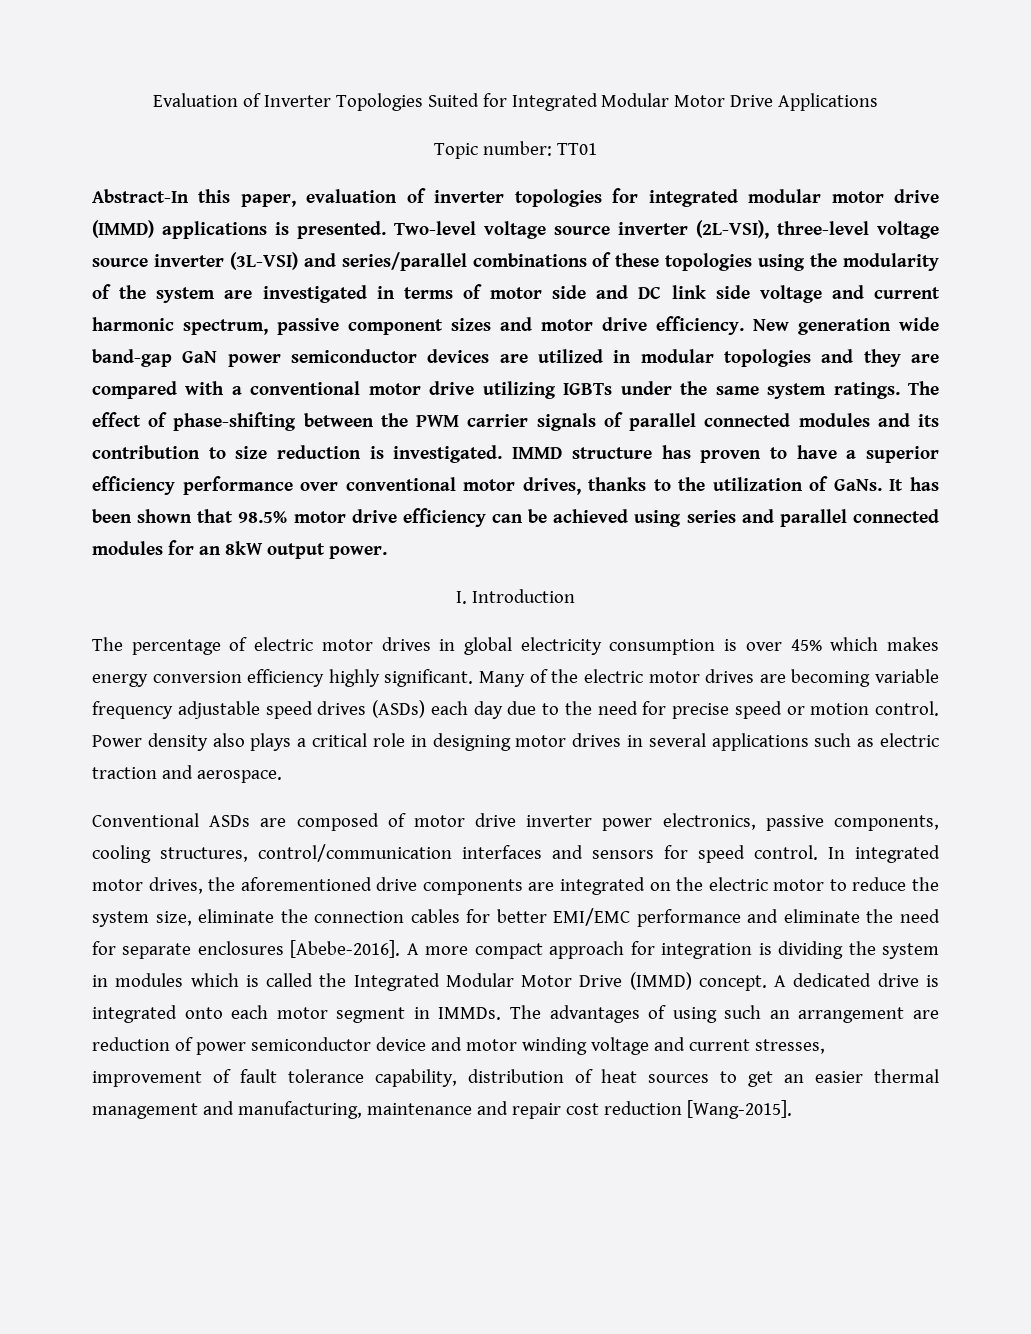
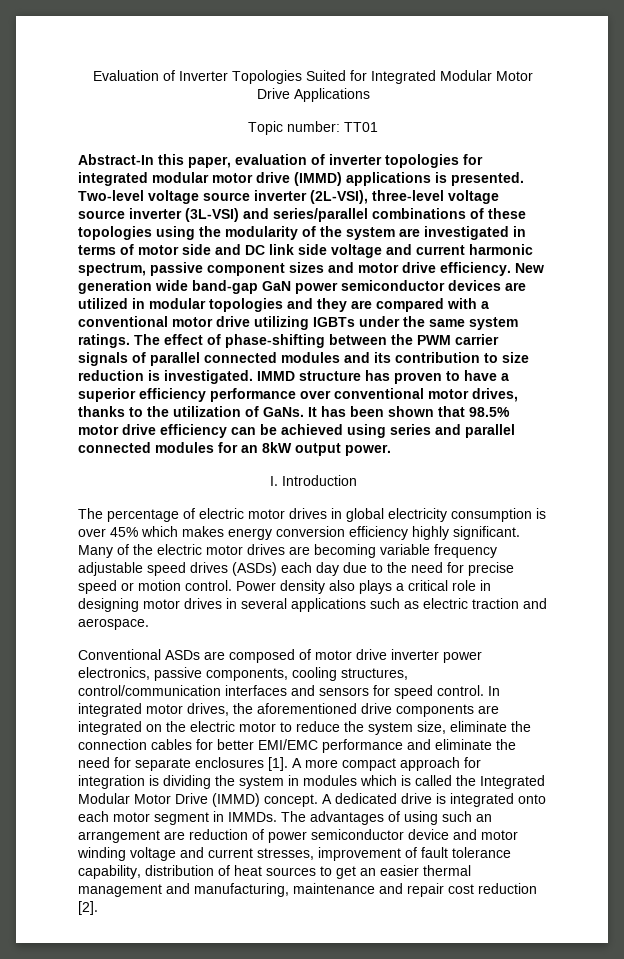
[290,940,401,958] [Abebe-2016]. -> [268,757,288,771] [1].
[686,1100,792,1119] [Wang-2015]. -> [78,901,98,915] [2].

